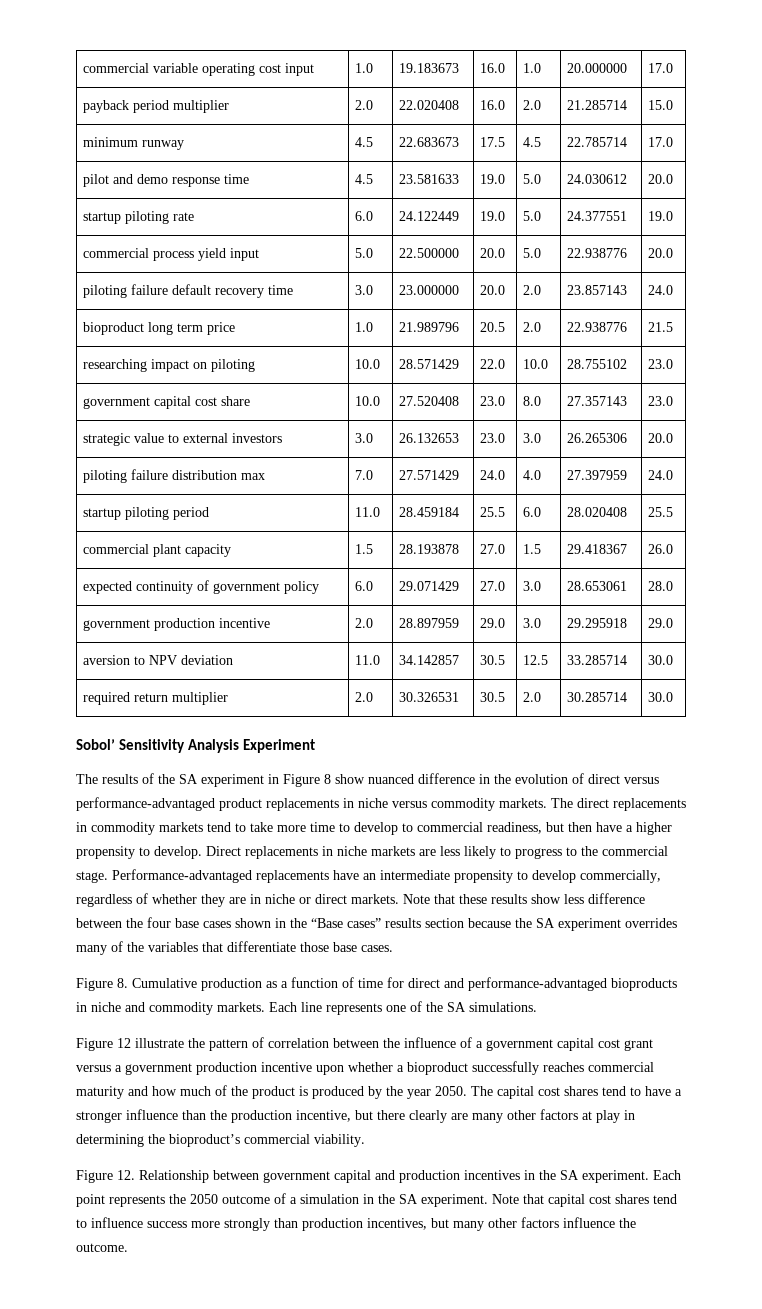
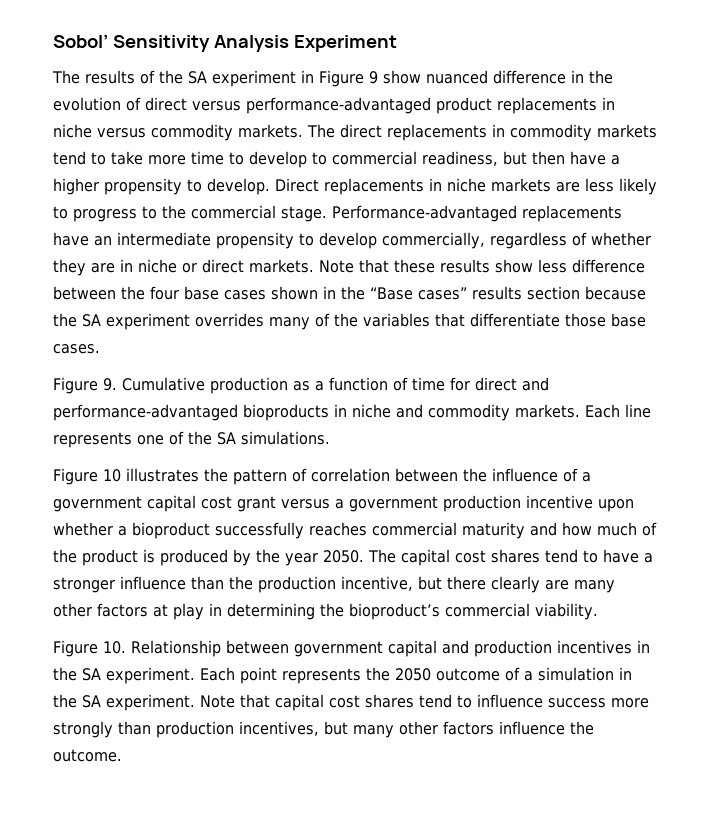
[83,63,315,76] [355,63,374,73] [399,63,460,73] [480,63,506,73] [523,63,542,73] [567,63,628,73] [648,63,674,73] [83,100,230,113] [355,100,374,110] [399,100,460,110] [480,100,506,110] [523,100,542,110] [567,100,628,110] [648,100,674,110] [83,137,185,150] [355,137,374,147] [399,137,460,147] [480,137,506,147] [523,137,542,147] [567,137,628,147] [648,137,674,147] [83,174,250,187] [355,174,374,184] [399,174,460,184] [480,174,506,184] [523,174,542,184] [567,174,628,184] [648,174,674,184] [83,211,195,224] [355,211,374,221] [399,211,460,221] [480,211,506,221] [523,211,542,221] [567,211,628,221] [648,211,674,221] [83,248,260,261] [355,248,374,258] [399,248,460,258] [480,248,506,258] [523,248,542,258] [567,248,628,258] [648,248,674,258] [83,284,294,298] [355,285,374,295] [399,285,460,295] [480,285,506,295] [523,285,542,295] [567,285,628,295] [648,285,674,295] [83,322,236,335] [355,322,374,332] [399,322,460,332] [480,322,506,332] [523,322,542,332] [567,322,628,332] [648,322,674,332] [83,359,256,372] [355,359,381,369] [399,359,460,369] [480,359,506,369] [523,359,549,369] [567,359,628,369] [648,359,674,369] [83,396,251,409] [355,396,381,406] [399,396,460,406] [480,396,506,406] [523,396,542,406] [567,396,628,406] [648,396,674,406] [83,433,283,446] [355,433,374,443] [399,433,460,443] [480,433,506,443] [523,433,542,443] [567,433,628,443] [648,433,674,443] [83,469,266,483] [355,470,374,480] [399,470,460,480] [480,470,506,480] [523,470,542,480] [567,470,628,480] [648,470,674,480] [83,507,210,520] [355,507,381,517] [399,507,460,517] [480,507,506,517] [523,507,542,517] [567,507,628,517] [648,507,674,517] [83,544,232,557] [355,544,374,554] [399,544,460,554] [480,544,506,554] [523,544,542,554] [567,544,628,554] [648,544,674,554] [83,580,320,594] [355,581,374,591] [399,581,460,591] [480,581,506,591] [523,581,542,591] [567,581,628,591] [648,581,674,591] [83,618,271,631] [355,618,374,628] [399,618,460,628] [480,618,506,628] [523,618,542,628] [567,618,628,628] [648,618,674,628] [83,655,234,665] [355,655,381,665] [399,655,460,665] [480,655,506,665] [523,655,549,665] [567,655,628,665] [648,655,674,665] [83,692,229,705] [355,692,374,702] [399,692,460,702] [480,692,506,702] [523,692,542,702] [567,692,628,702] [648,692,674,702] commercial variable operating cost input | 1.0 | 19.183673 | 16.0 | 1.0 | 20.000000 | 17.0 // payback period multiplier | 2.0 | 22.020408 | 16.0 | 2.0 | 21.285714 | 15.0 // minimum runway | 4.5 | 22.683673 | 17.5 | 4.5 | 22.785714 | 17.0 // pilot and demo response time | 4.5 | 23.581633 | 19.0 | 5.0 | 24.030612 | 20.0 // startup piloting rate | 6.0 | 24.122449 | 19.0 | 5.0 | 24.377551 | 19.0 // commercial process yield input | 5.0 | 22.500000 | 20.0 | 5.0 | 22.938776 | 20.0 // piloting failure default recovery time | 3.0 | 23.000000 | 20.0 | 2.0 | 23.857143 | 24.0 // bioproduct long term price | 1.0 | 21.989796 | 20.5 | 2.0 | 22.938776 | 21.5 // researching impact on piloting | 10.0 | 28.571429 | 22.0 | 10.0 | 28.755102 | 23.0 // government capital cost share | 10.0 | 27.520408 | 23.0 | 8.0 | 27.357143 | 23.0 // strategic value to external investors | 3.0 | 26.132653 | 23.0 | 3.0 | 26.265306 | 20.0 // piloting failure distribution max | 7.0 | 27.571429 | 24.0 | 4.0 | 27.397959 | 24.0 // startup piloting period | 11.0 | 28.459184 | 25.5 | 6.0 | 28.020408 | 25.5 // commercial plant capacity | 1.5 | 28.193878 | 27.0 | 1.5 | 29.418367 | 26.0 // expected continuity of government policy | 6.0 | 29.071429 | 27.0 | 3.0 | 28.653061 | 28.0 // government production incentive | 2.0 | 28.897959 | 29.0 | 3.0 | 29.295918 | 29.0 // aversion to NPV deviation | 11.0 | 34.142857 | 30.5 | 12.5 | 33.285714 | 30.0 // required return multiplier | 2.0 | 30.326531 | 30.5 | 2.0 | 30.285714 | 30.0 // -> (53, 41) none
[324,774,331,784] 8 -> [368,71,378,84] 9
[117,978,128,988] 8. -> [102,378,117,391] 9.
[117,1038,184,1048] 12 illustrate -> [102,468,199,482] 10 illustrates
[117,1170,135,1180] 12. -> [102,641,126,654] 10.

